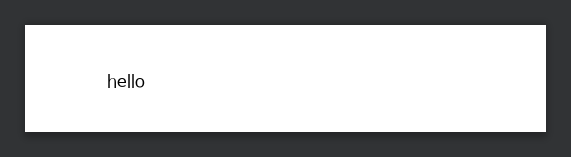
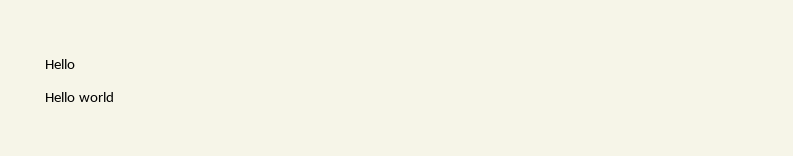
[107,74,145,88] hello -> [45,59,75,69] [45,92,114,102] Hello // Hello world

